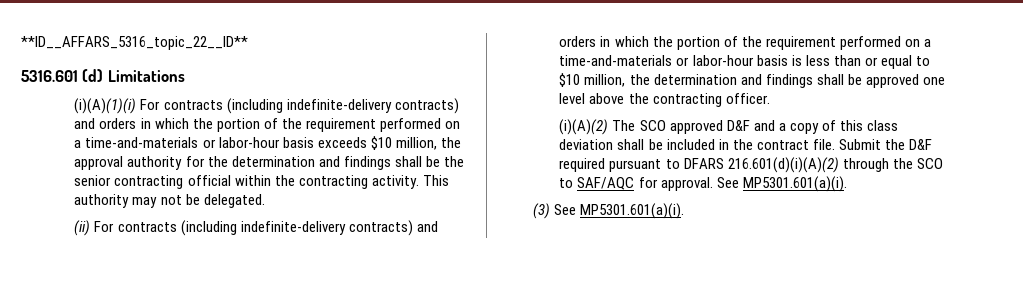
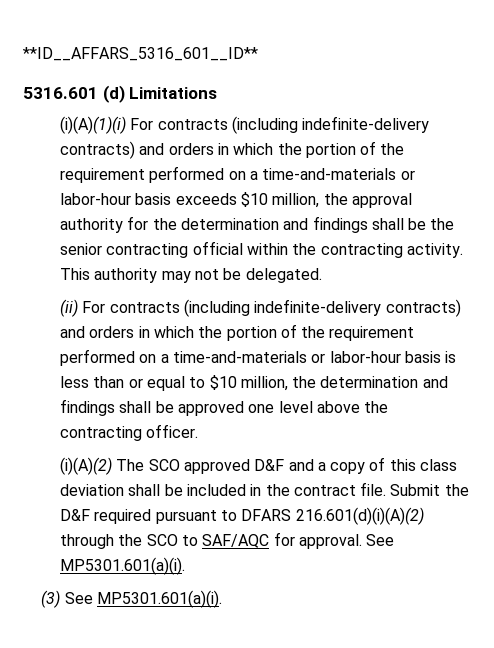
[21,36,248,50] **ID__AFFARS_5316_topic_22__ID** -> [23,47,258,61] **ID__AFFARS_5316_601__ID**

